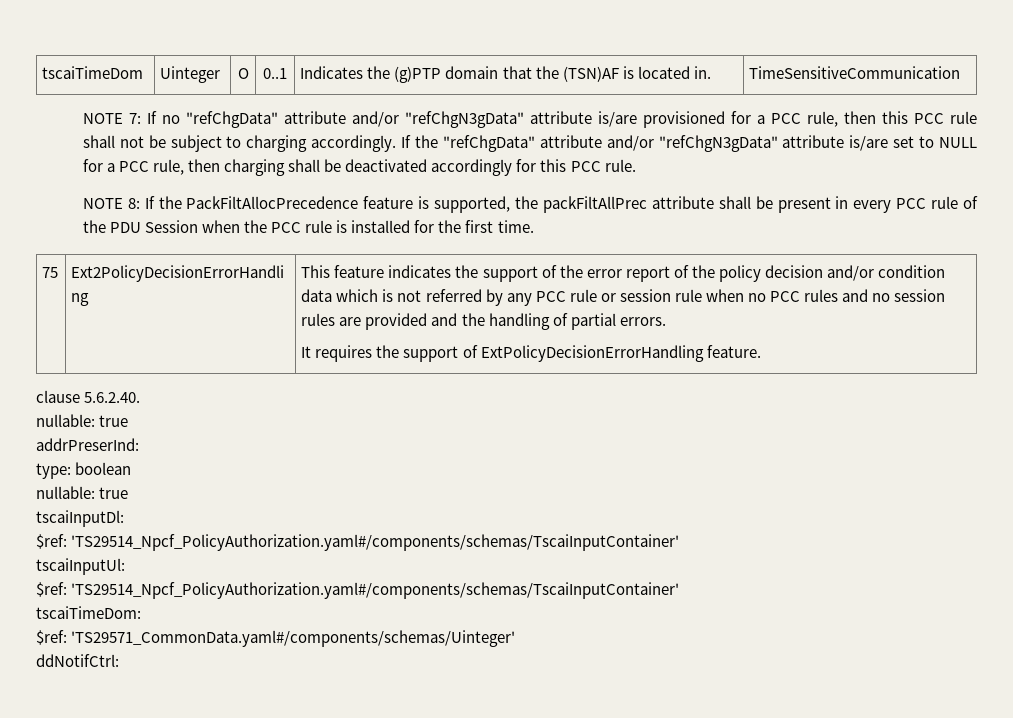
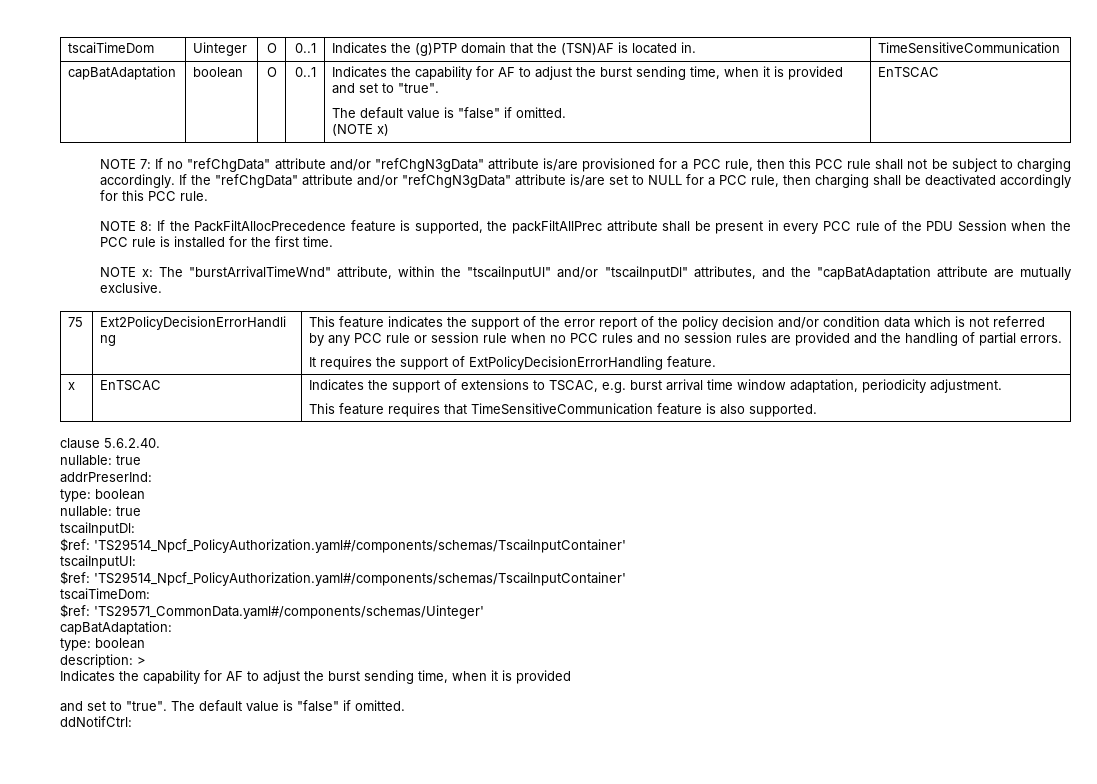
(961, 72) none -> [68,66,177,80] [193,67,244,78] [266,67,277,77] [294,67,316,77] [332,66,844,80] [332,83,440,94] [332,107,567,119] [332,124,390,136] [878,67,940,78] // capBatAdaptation | boolean | O | 0..1 | Indicates the capability for AF to adjust the burst sending time, when it is provided and set to "true". // The default value is "false" if omitted. // (NOTE x) | EnTSCAC
(534, 226) none -> [99,266,1072,280] [99,282,162,293] // NOTE x: The "burstArrivalTimeWnd" attribute, within the "tscaiInputUl" and/or "tscaiInputDl" attributes, and the "capBatAdaptation attribute are mutually exclusive.
(761, 351) none -> [68,382,76,390] [100,380,162,391] [309,379,1003,393] [309,403,818,417] // x | EnTSCAC | Indicates the support of extensions to TSCAC, e.g. burst arrival time window adaptation, periodicity adjustment. // This feature requires that TimeSensitiveCommunication feature is also supported.
(516, 638) none -> [60,621,172,635] [60,638,145,651] [60,654,146,668] [60,670,571,684] [60,700,405,712] // capBatAdaptation: // type: boolean // description: > // Indicates the capability for AF to adjust the burst sending time, when it is provided // and set to "true". The default value is "false" if omitted.

